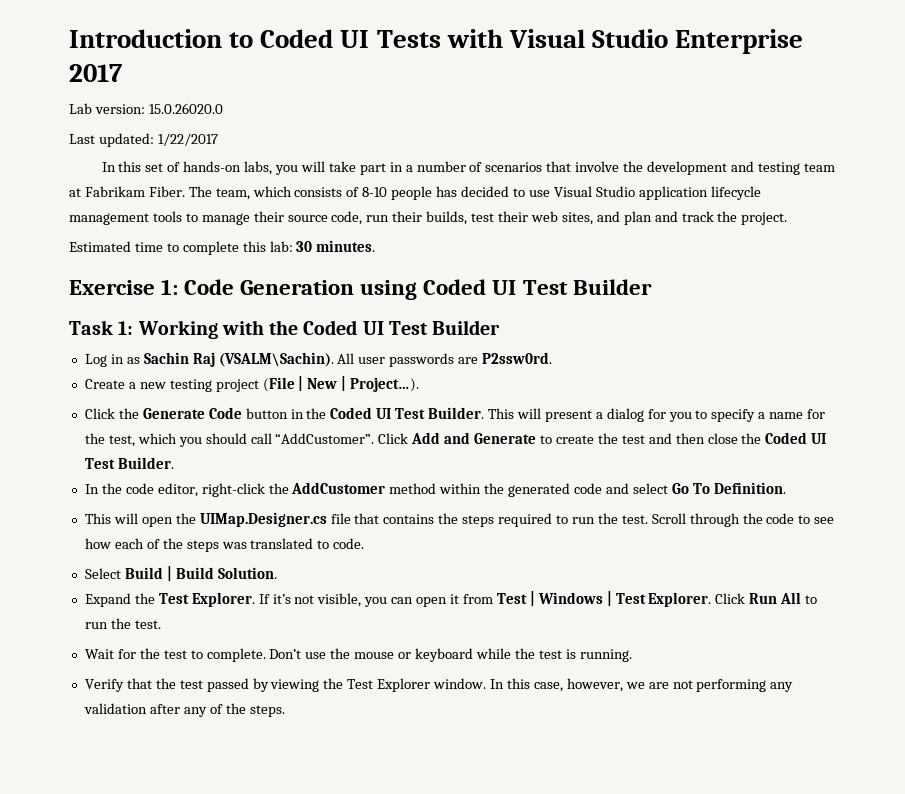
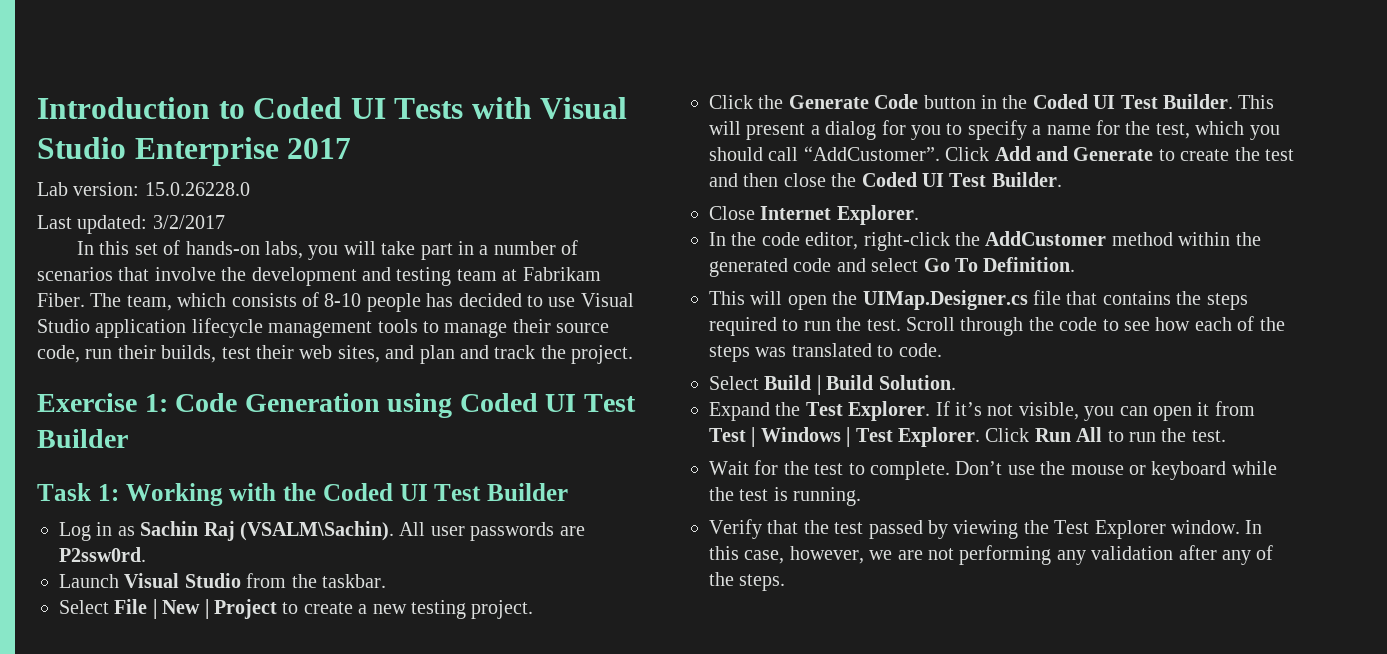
[148,103,223,114] 15.0.26020.0 -> [144,182,250,196] 15.0.26228.0
[157,133,218,146] 1/22/2017 -> [152,215,225,229] 3/2/2017
[69,240,376,255] // Estimated time to complete this lab: 30 minutes. -> (634, 354) none
[84,376,420,392] Create a new testing project (File | New | Project…). -> [59,573,386,588] [59,599,534,619] Launch Visual Studio from the taskbar. // Select File | New | Project to create a new testing project.
(174, 463) none -> [709,205,919,225] // Close Internet Explorer.

